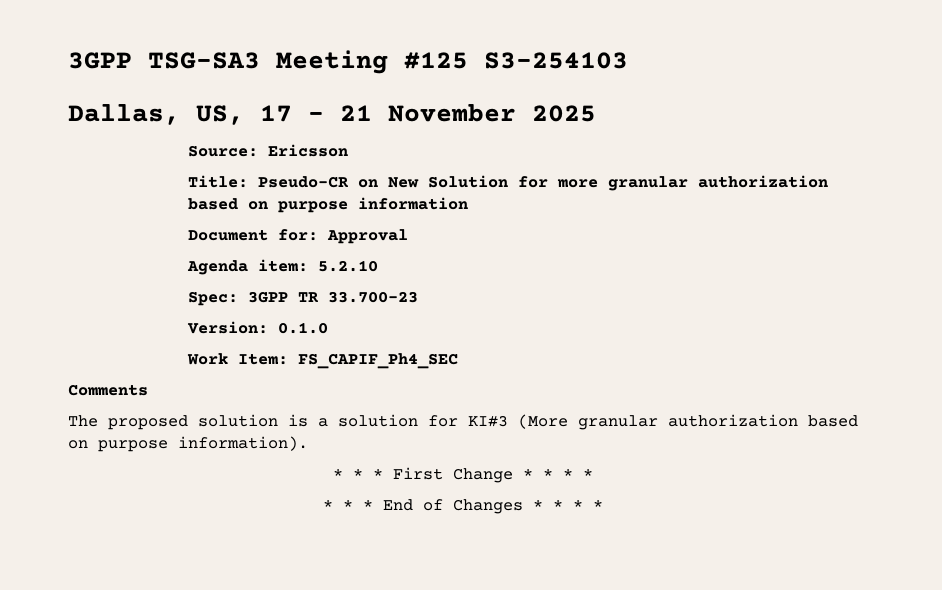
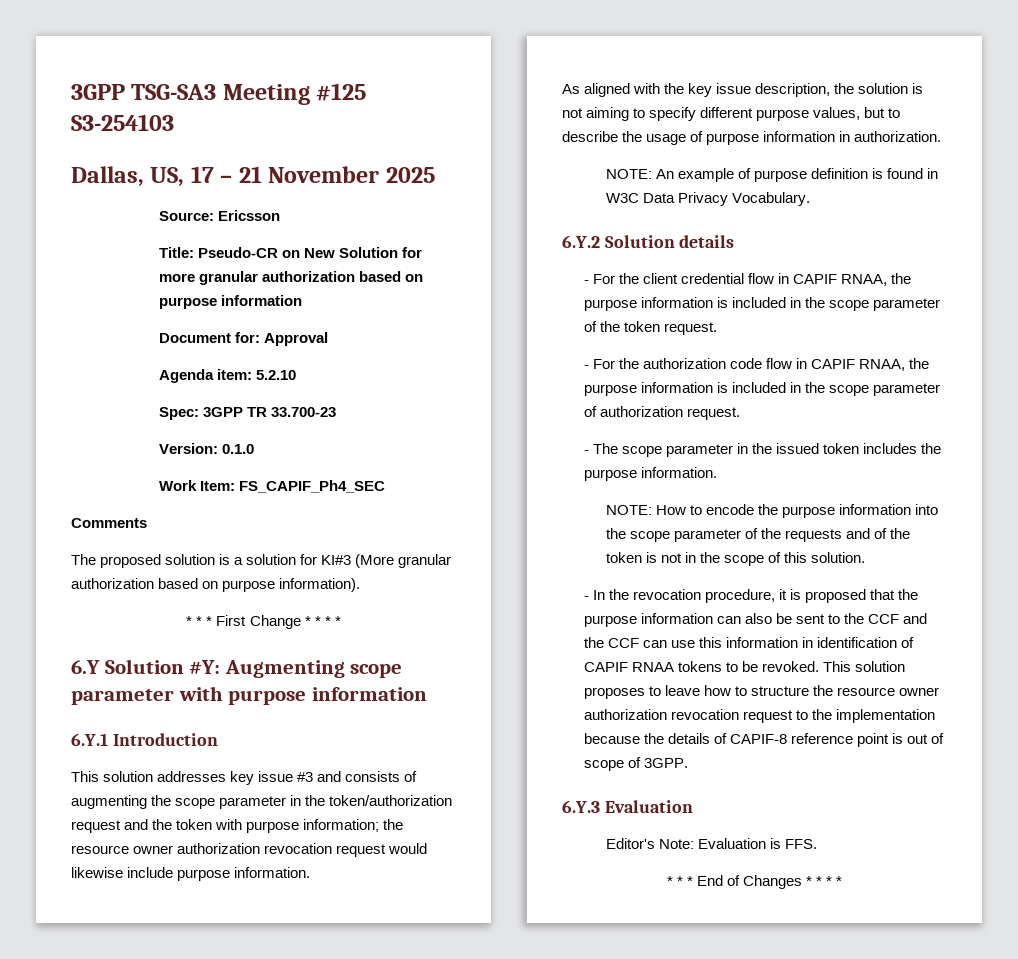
(593, 473) none -> [71,659,403,678] [71,686,427,705] [71,733,218,746] [71,771,418,785] [71,795,453,809] [71,819,404,833] [71,843,428,857] [71,867,311,881] [562,83,924,97] [562,107,901,121] [562,131,942,145] [605,168,939,182] [605,192,811,206] [562,235,735,248] [583,273,912,286] [583,297,941,311] [583,321,718,335] [583,358,930,371] [583,382,941,396] [583,406,741,420] [583,443,942,457] [583,467,717,481] [605,504,939,518] [605,528,911,542] [605,552,866,566] [583,589,919,603] [583,613,928,627] [583,637,915,648] [583,661,906,672] [583,685,940,699] [583,709,936,723] [583,733,945,747] [583,757,689,771] [562,800,693,813] [605,838,818,849] // 6.Y Solution #Y: Augmenting scope parameter with purpose information // 6.Y.1 Introduction // This solution addresses key issue #3 and consists of augmenting the scope parameter in the token/authorization request and the token with purpose information; the resource owner authorization revocation request would likewise include purpose information. // As aligned with the key issue description, the solution is not aiming to specify different purpose values, but to describe the usage of purpose information in authorization. // NOTE: An example of purpose definition is found in W3C Data Privacy Vocabulary. // 6.Y.2 Solution details // - For the client credential flow in CAPIF RNAA, the purpose information is included in the scope parameter of the token request. // - For the authorization code flow in CAPIF RNAA, the purpose information is included in the scope parameter of authorization request. // - The scope parameter in the issued token includes the purpose information. // NOTE: How to encode the purpose information into the scope parameter of the requests and of the token is not in the scope of this solution. // - In the revocation procedure, it is proposed that the purpose information can also be sent to the CCF and the CCF can use this information in identification of CAPIF RNAA tokens to be revoked. This solution proposes to leave how to structure the resource owner authorization revocation request to the implementation because the details of CAPIF-8 reference point is out of scope of 3GPP. // 6.Y.3 Evaluation // Editor's Note: Evaluation is FFS.

